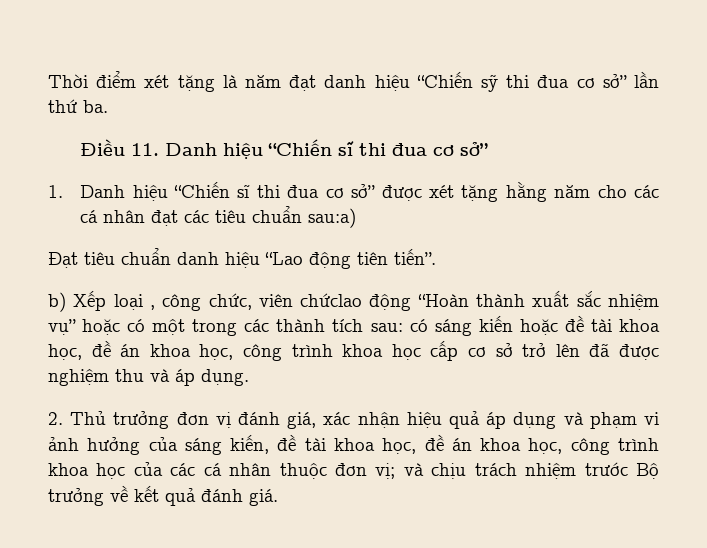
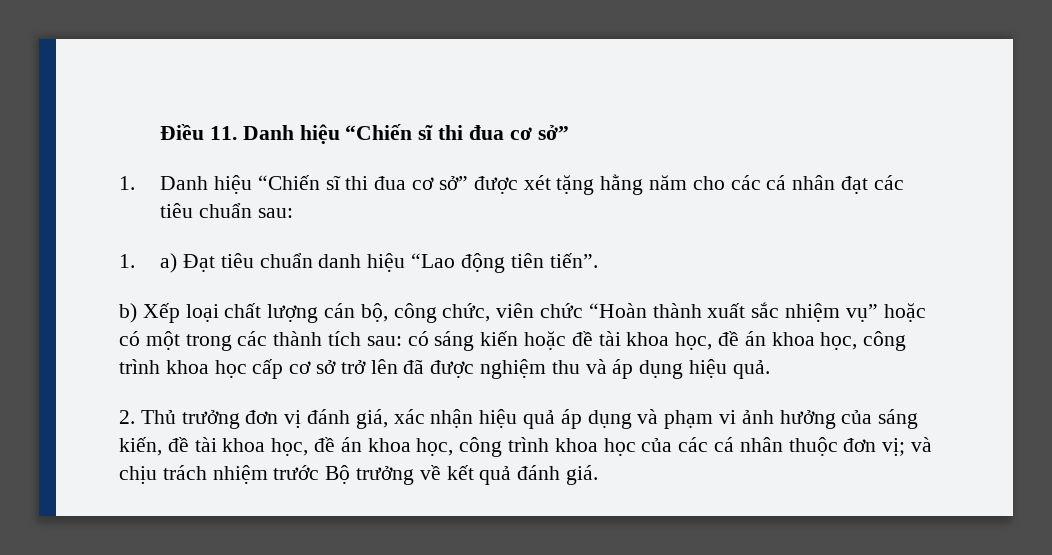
[48,71,659,92] [48,99,108,113] Thời điểm xét tặng là năm đạt danh hiệu “Chiến sỹ thi đua cơ sở” lần thứ ba. // -> (160, 132) none
[308,208,357,228] sau:a) // -> [257,208,293,218] [119,253,178,273] sau: // 1. a)
[149,305,155,310] , -> [224,303,388,323] chất lượng cán bộ,
[300,293,412,311] chứclao động -> [540,303,584,318] chức
[201,369,249,386] dụng. -> [639,359,770,379] dụng hiệu quả.

